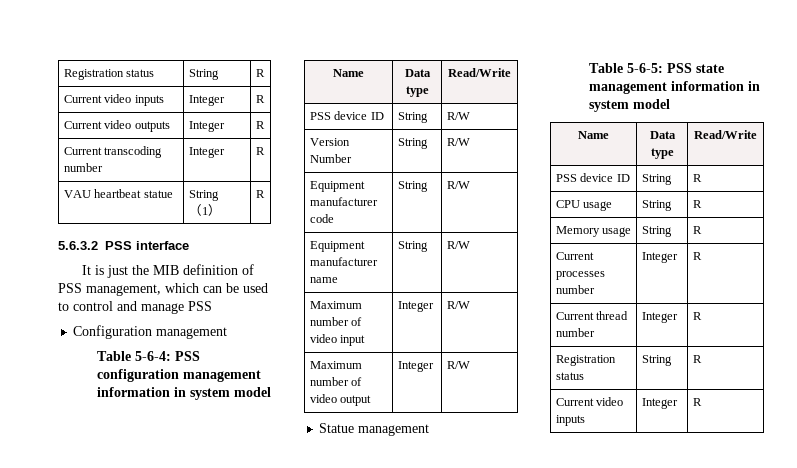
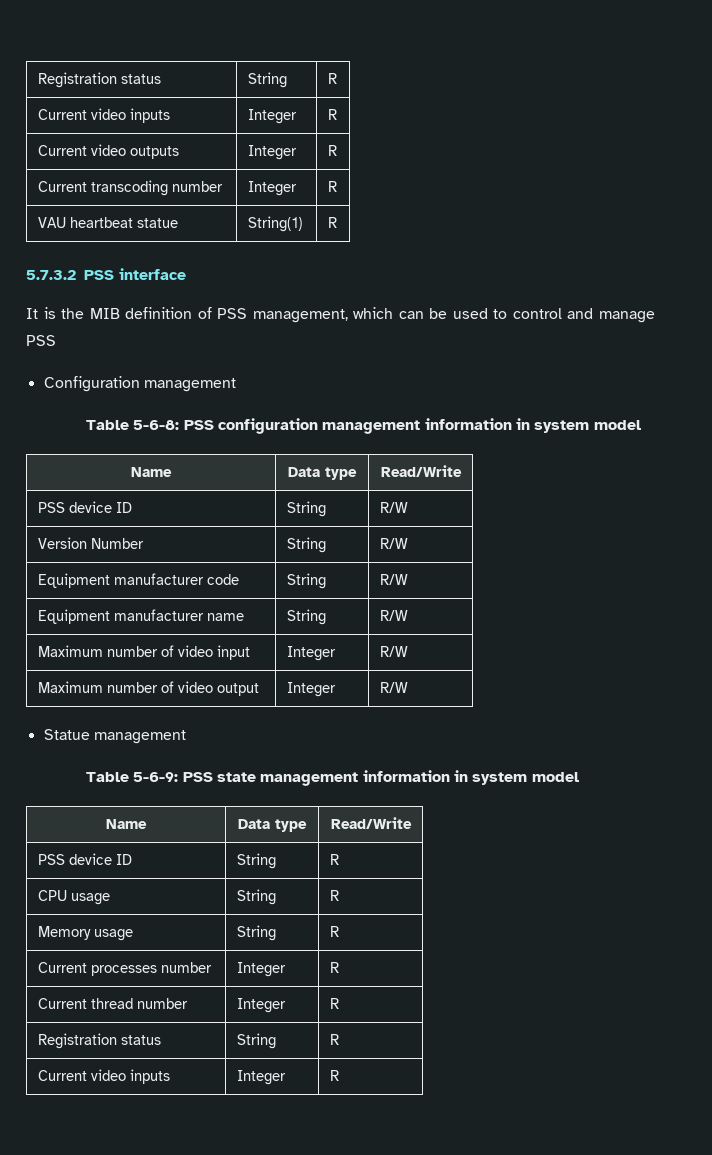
[188,190,219,201] [188,204,221,216] [255,190,265,198] [58,241,98,250] String（1） | R // 5.6.3.2 -> [247,216,303,232] [327,217,337,228] [26,270,76,280] String(1) | R // 5.7.3.2
[106,265,128,278] just -> (56, 313) none
[135,351,172,361] 5-6-4: -> [133,420,180,430] 5-6-8:
[627,63,664,73] 5-6-5: -> [133,772,179,782] 5-6-9:

